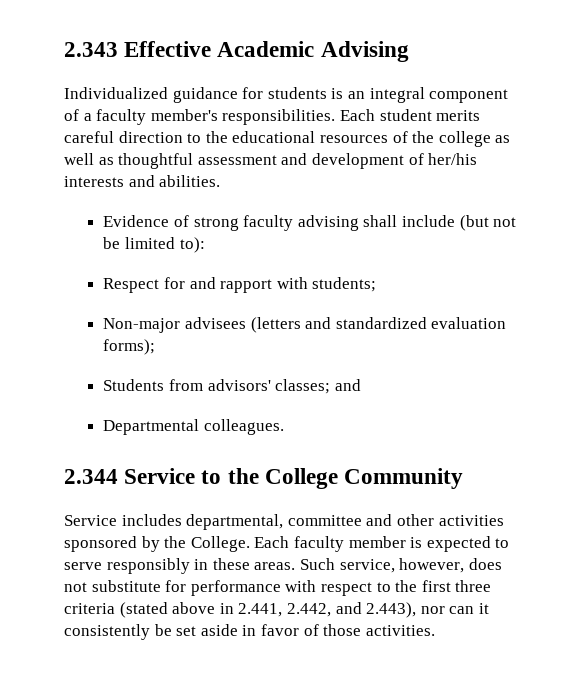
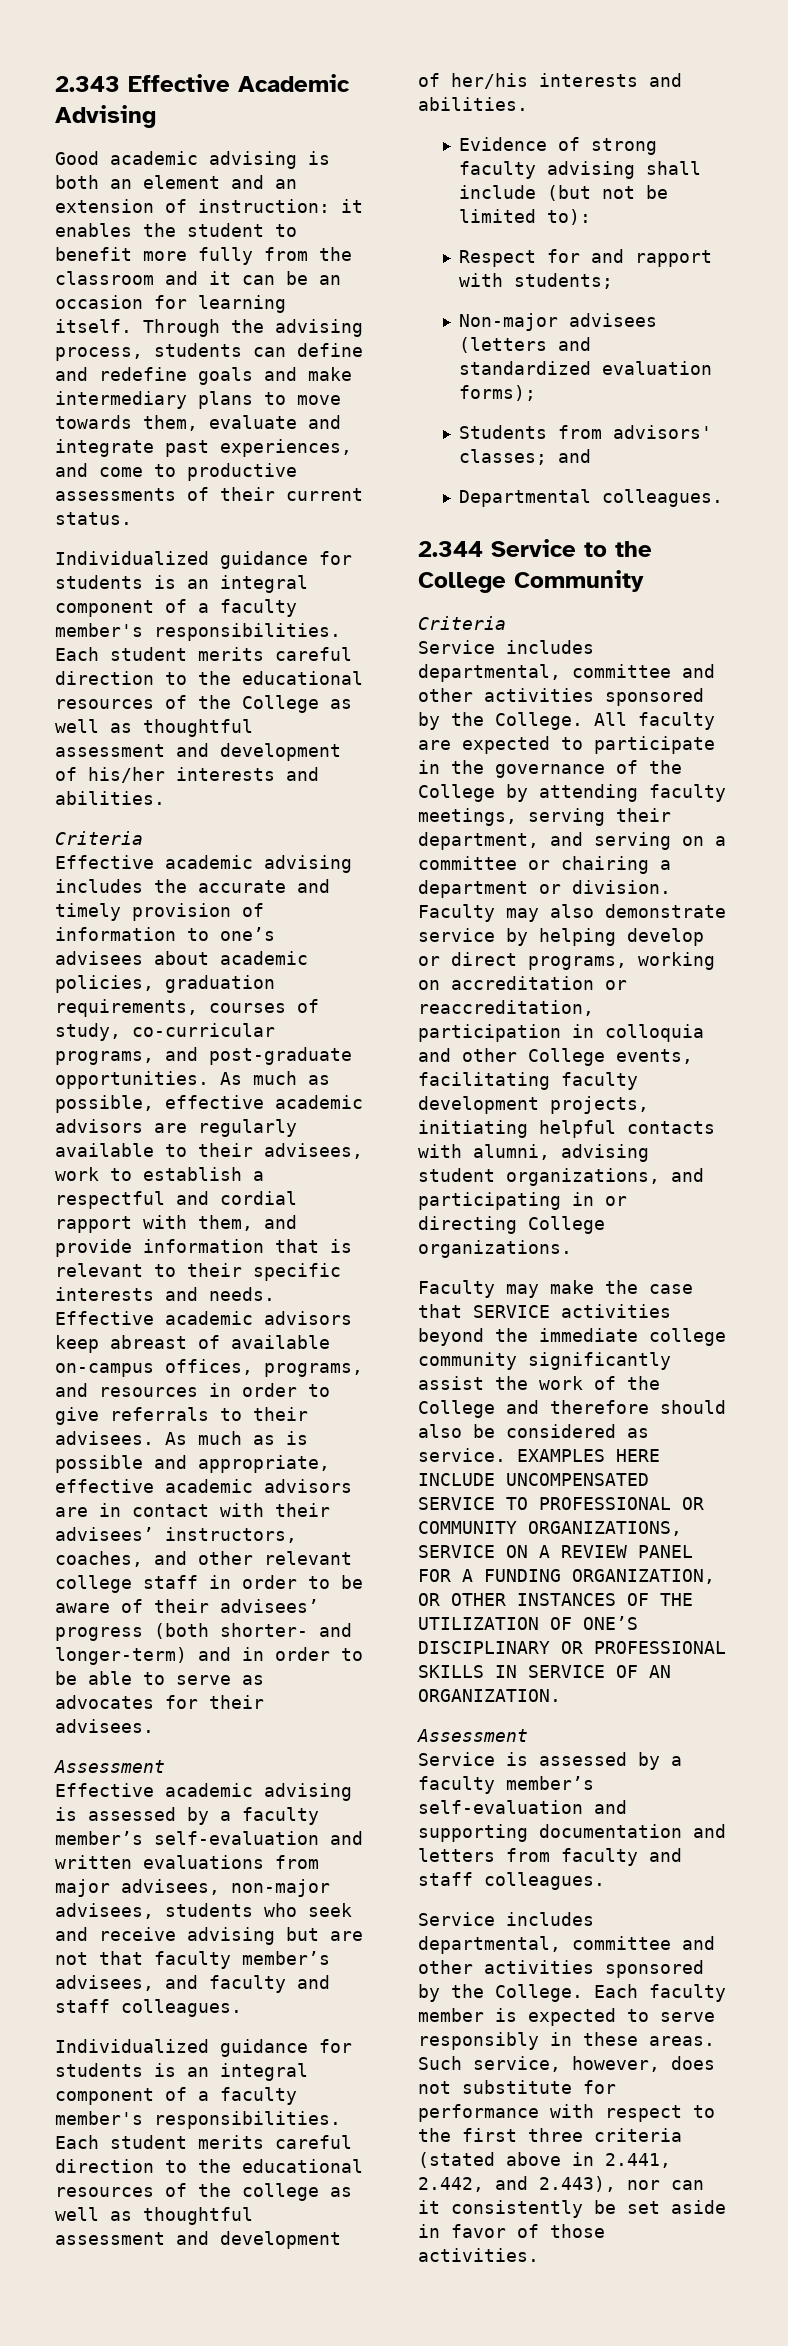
(409, 51) none -> [55,151,330,169] [55,175,297,189] [55,199,363,213] [55,223,297,237] [55,247,352,265] [55,271,341,285] [55,295,286,313] [55,319,363,337] [55,343,363,361] [55,367,352,385] [55,391,341,409] [55,415,341,431] [55,439,352,457] [55,463,297,481] [55,487,363,501] [55,512,132,525] [55,551,352,569] [55,575,308,593] [55,599,297,617] [55,623,341,641] [55,647,352,661] [55,671,363,685] [55,695,352,713] [55,719,253,737] [55,743,341,761] [55,767,319,783] [55,791,165,805] [55,831,143,845] [55,855,352,873] [55,879,330,893] [55,903,264,921] [55,927,275,941] [55,951,308,965] [55,975,275,993] [55,999,319,1017] [55,1023,275,1041] [55,1047,352,1065] [55,1071,330,1089] [55,1095,363,1113] [55,1119,297,1137] [55,1143,363,1159] [55,1167,264,1181] [55,1191,297,1209] [55,1215,297,1233] [55,1239,352,1257] [55,1263,341,1281] [55,1287,275,1301] [55,1311,352,1325] [55,1335,330,1353] [55,1359,363,1377] [55,1383,330,1397] [55,1407,308,1425] [55,1431,308,1445] [55,1455,330,1473] [55,1479,352,1493] [55,1503,330,1517] [55,1527,297,1543] [55,1551,352,1567] [55,1575,363,1593] [55,1599,319,1613] [55,1623,352,1641] [55,1647,363,1665] [55,1671,264,1685] [55,1695,264,1709] [55,1719,154,1733] [54,1760,165,1773] [55,1783,352,1801] [55,1807,319,1825] [55,1831,363,1845] [55,1855,319,1869] [55,1879,330,1897] [55,1903,352,1919] [55,1927,363,1945] [55,1951,330,1969] [55,1975,330,1993] [55,1999,242,2017] // Good academic advising is both an element and an extension of instruction: it enables the student to benefit more fully from the classroom and it can be an occasion for learning itself. Through the advising process, students can define and redefine goals and make intermediary plans to move towards them, evaluate and integrate past experiences, and come to productive assessments of their current status. // Individualized guidance for students is an integral component of a faculty member's responsibilities. Each student merits careful direction to the educational resources of the College as well as thoughtful assessment and development of his/her interests and abilities. // Criteria // Effective academic advising includes the accurate and timely provision of information to one’s advisees about academic policies, graduation requirements, courses of study, co-curricular programs, and post-graduate opportunities. As much as possible, effective academic advisors are regularly available to their advisees, work to establish a respectful and cordial rapport with them, and provide information that is relevant to their specific interests and needs. Effective academic advisors keep abreast of available on-campus offices, programs, and resources in order to give referrals to their advisees. As much as is possible and appropriate, effective academic advisors are in contact with their advisees’ instructors, coaches, and other relevant college staff in order to be aware of their advisees’ progress (both shorter- and longer-term) and in order to be able to serve as advocates for their advisees. // Assessment // Effective academic advising is assessed by a faculty member’s self-evaluation and written evaluations from major advisees, non-major advisees, students who seek and receive advising but are not that faculty member’s advisees, and faculty and staff colleagues.
(464, 478) none -> [418,616,506,630] [418,640,594,654] [418,664,715,682] [418,688,704,706] [418,712,715,730] [418,736,715,754] [418,760,682,778] [418,784,726,802] [418,808,671,826] [418,832,726,850] [418,856,671,874] [418,880,671,898] [418,904,726,922] [418,928,704,946] [418,952,715,970] [418,976,627,990] [418,1000,594,1016] [418,1024,704,1042] [418,1048,693,1066] [418,1072,638,1090] [418,1096,649,1114] [418,1120,715,1138] [418,1144,649,1162] [418,1168,704,1186] [418,1192,627,1210] [418,1216,605,1234] [418,1240,572,1258] [418,1280,693,1298] [418,1304,671,1318] [418,1328,726,1346] [418,1352,671,1370] [418,1376,660,1390] [418,1400,726,1418] [418,1424,649,1438] [418,1448,660,1462] [418,1473,649,1486] [418,1497,704,1510] [418,1521,682,1536] [418,1545,693,1558] [418,1569,715,1584] [418,1593,693,1606] [418,1616,638,1630] [418,1641,726,1654] [418,1665,671,1678] [418,1689,561,1702] [417,1729,528,1742] [418,1752,682,1770] [418,1776,594,1794] [418,1800,627,1814] [418,1824,726,1842] [418,1848,682,1866] [418,1872,605,1890] // Criteria // Service includes departmental, committee and other activities sponsored by the College. All faculty are expected to participate in the governance of the College by attending faculty meetings, serving their department, and serving on a committee or chairing a department or division. Faculty may also demonstrate service by helping develop or direct programs, working on accreditation or reaccreditation, participation in colloquia and other College events, facilitating faculty development projects, initiating helpful contacts with alumni, advising student organizations, and participating in or directing College organizations. // Faculty may make the case that SERVICE activities beyond the immediate college community significantly assist the work of the College and therefore should also be considered as service. EXAMPLES HERE INCLUDE UNCOMPENSATED SERVICE TO PROFESSIONAL OR COMMUNITY ORGANIZATIONS, SERVICE ON A REVIEW PANEL FOR A FUNDING ORGANIZATION, OR OTHER INSTANCES OF THE UTILIZATION OF ONE’S DISCIPLINARY OR PROFESSIONAL SKILLS IN SERVICE OF AN ORGANIZATION. // Assessment // Service is assessed by a faculty member’s self-evaluation and supporting documentation and letters from faculty and staff colleagues.

